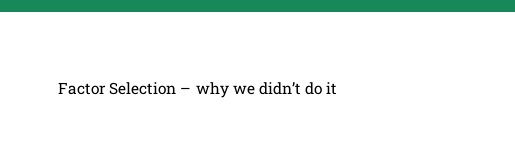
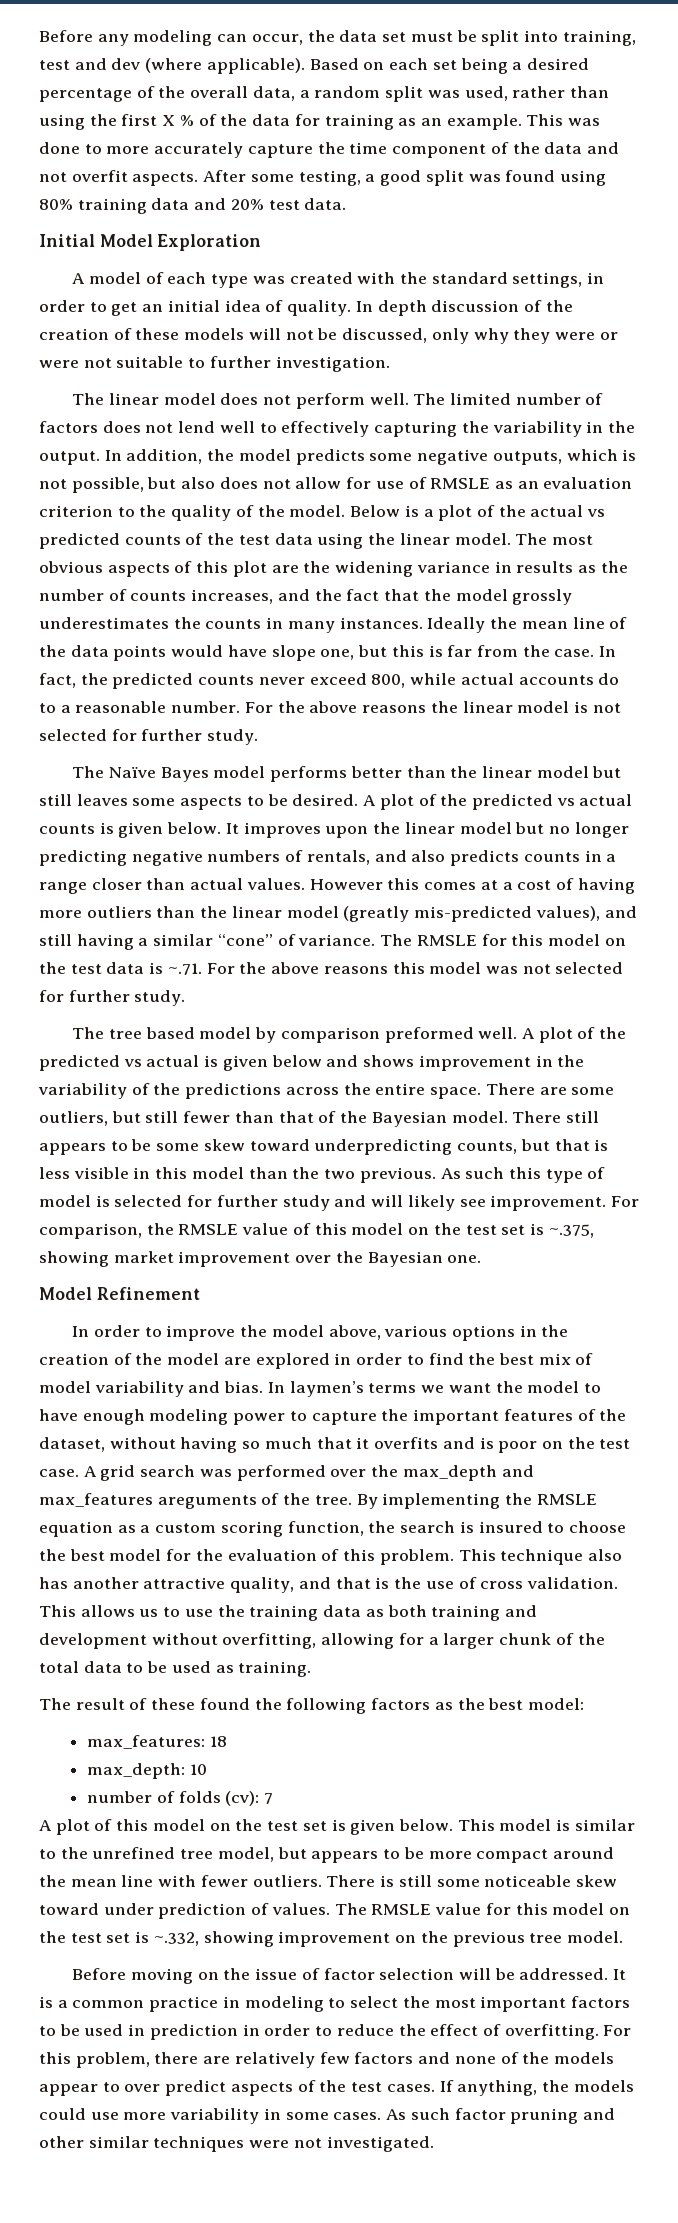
[58,82,338,98] Factor Selection – why we didn’t do it -> [39,30,636,46] [39,58,589,74] [39,86,609,102] [39,114,601,130] [39,142,619,158] [39,170,606,186] [39,198,347,214] [39,234,262,251] [72,272,605,288] [39,300,573,316] [39,328,618,344] [39,356,390,372] [72,393,604,409] [39,421,635,437] [39,449,637,465] [39,477,633,493] [39,505,606,521] [39,533,593,549] [39,561,628,577] [39,589,573,605] [39,617,628,633] [39,645,617,661] [39,673,620,689] [39,701,621,713] [39,729,259,745] [72,766,622,782] [39,794,633,810] [39,822,629,838] [39,850,617,866] [39,878,635,894] [39,906,637,922] [39,934,626,950] [39,962,624,975] [39,990,186,1006] [72,1027,627,1043] [39,1055,585,1071] [38,1083,615,1099] [39,1111,599,1127] [39,1139,609,1155] [39,1167,606,1183] [39,1195,639,1211] [39,1223,594,1239] [39,1251,482,1267] [39,1287,200,1300] [72,1325,569,1341] [39,1353,594,1369] [39,1381,601,1397] [39,1409,627,1425] [39,1437,631,1453] [39,1465,534,1481] [39,1493,597,1509] [39,1521,626,1537] [39,1549,622,1565] [39,1577,618,1593] [39,1605,537,1621] [39,1633,605,1649] [39,1661,312,1677] [39,1698,584,1714] [87,1735,227,1749] [87,1763,207,1779] [87,1791,273,1806] [39,1819,635,1835] [39,1847,614,1863] [39,1875,617,1887] [39,1903,630,1919] [39,1931,623,1947] [72,1968,627,1984] [39,1996,630,2012] [39,2024,632,2040] [39,2052,614,2068] [39,2080,634,2096] [39,2108,615,2124] [39,2136,434,2152] Before any modeling can occur, the data set must be split into training, test and dev (where applicable). Based on each set being a desired percentage of the overall data, a random split was used, rather than using the first X % of the data for training as an example. This was done to more accurately capture the time component of the data and not overfit aspects. After some testing, a good split was found using 80% training data and 20% test data. // Initial Model Exploration // A model of each type was created with the standard settings, in order to get an initial idea of quality. In depth discussion of the creation of these models will not be discussed, only why they were or were not suitable to further investigation. // The linear model does not perform well. The limited number of factors does not lend well to effectively capturing the variability in the output. In addition, the model predicts some negative outputs, which is not possible, but also does not allow for use of RMSLE as an evaluation criterion to the quality of the model. Below is a plot of the actual vs predicted counts of the test data using the linear model. The most obvious aspects of this plot are the widening variance in results as the number of counts increases, and the fact that the model grossly underestimates the counts in many instances. Ideally the mean line of the data points would have slope one, but this is far from the case. In fact, the predicted counts never exceed 800, while actual accounts do to a reasonable number. For the above reasons the linear model is not selected for further study. // The Naïve Bayes model performs better than the linear model but still leaves some aspects to be desired. A plot of the predicted vs actual counts is given below. It improves upon the linear model but no longer predicting negative numbers of rentals, and also predicts counts in a range closer than actual values. However this comes at a cost of having more outliers than the linear model (greatly mis-predicted values), and still having a similar “cone” of variance. The RMSLE for this model on the test data is ~.71. For the above reasons this model was not selected for further study. // The tree based model by comparison preformed well. A plot of the predicted vs actual is given below and shows improvement in the variability of the predictions across the entire space. There are some outliers, but still fewer than that of the Bayesian model. There still appears to be some skew toward underpredicting counts, but that is less visible in this model than the two previous. As such this type of model is selected for further study and will likely see improvement. For comparison, the RMSLE value of this model on the test set is ~.375, showing market improvement over the Bayesian one. // Model Refinement // In order to improve the model above, various options in the creation of the model are explored in order to find the best mix of model variability and bias. In laymen’s terms we want the model to have enough modeling power to capture the important features of the dataset, without having so much that it overfits and is poor on the test case. A grid search was performed over the max_depth and max_features areguments of the tree. By implementing the RMSLE equation as a custom scoring function, the search is insured to choose the best model for the evaluation of this problem. This technique also has another attractive quality, and that is the use of cross validation. This allows us to use the training data as both training and development without overfitting, allowing for a larger chunk of the total data to be used as training. // The result of these found the following factors as the best model: // max_features: 18 // max_depth: 10 // number of folds (cv): 7 // A plot of this model on the test set is given below. This model is similar to the unrefined tree model, but appears to be more compact around the mean line with fewer outliers. There is still some noticeable skew toward under prediction of values. The RMSLE value for this model on the test set is ~.332, showing improvement on the previous tree model. // Before moving on the issue of factor selection will be addressed. It is a common practice in modeling to select the most important factors to be used in prediction in order to reduce the effect of overfitting. For this problem, there are relatively few factors and none of the models appear to over predict aspects of the test cases. If anything, the models could use more variability in some cases. As such factor pruning and other similar techniques were not investigated.

